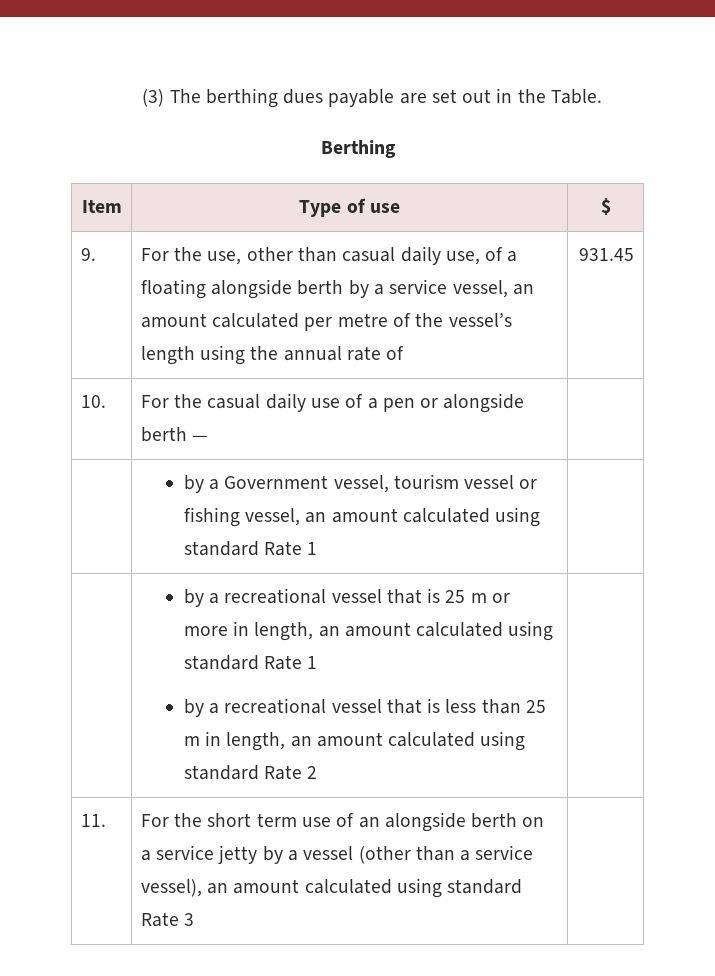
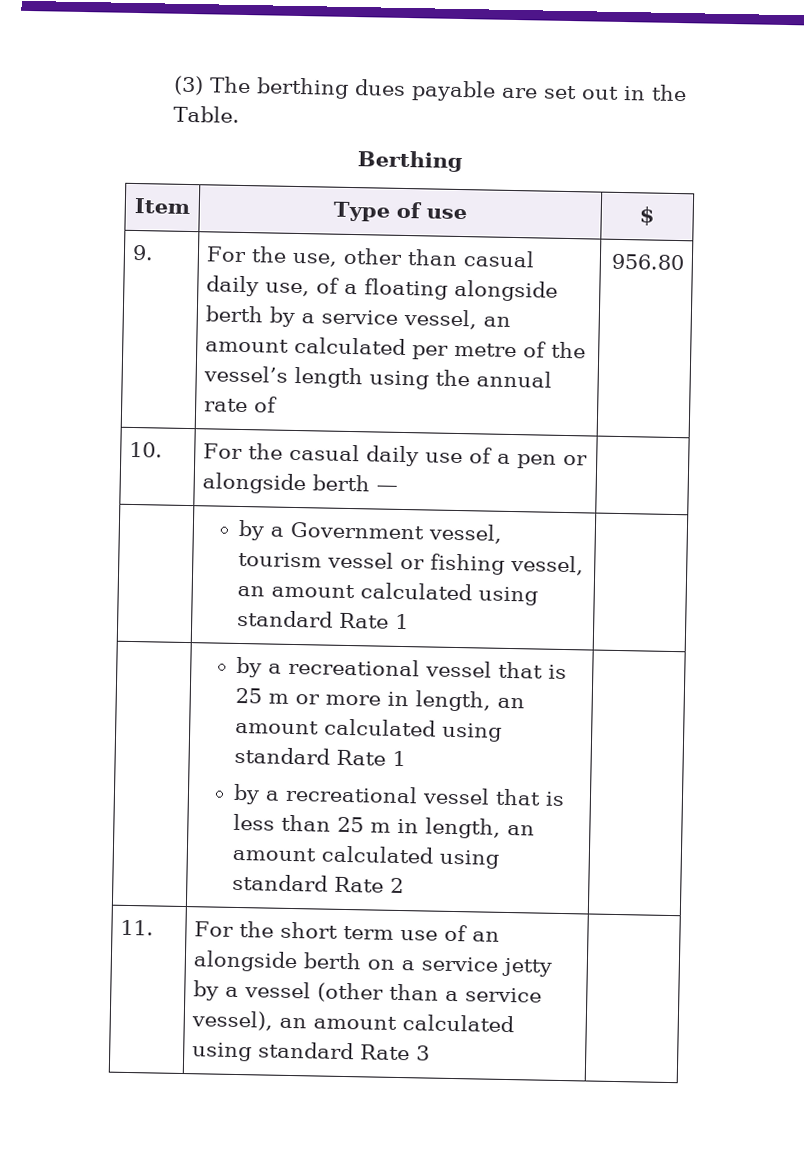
[579,248,635,261] 931.45 -> [610,253,685,271] 956.80

